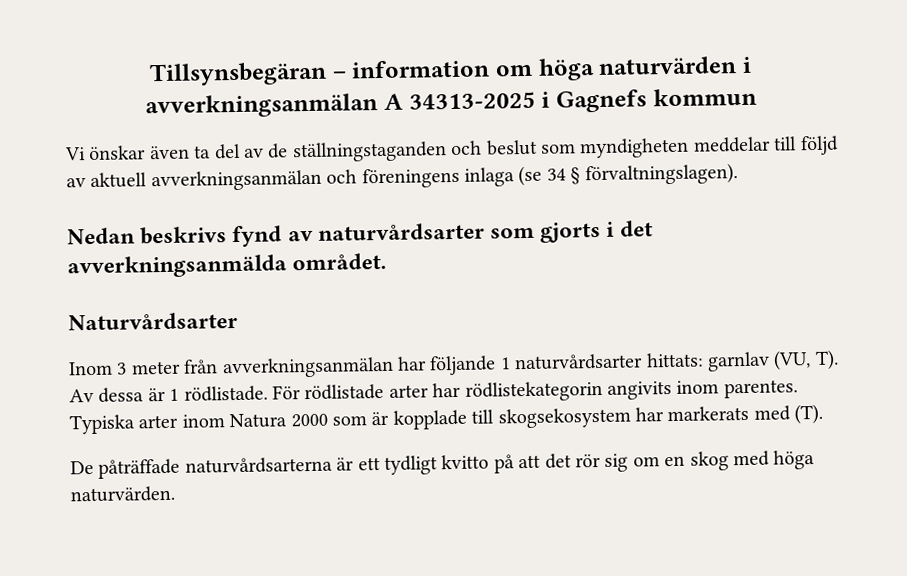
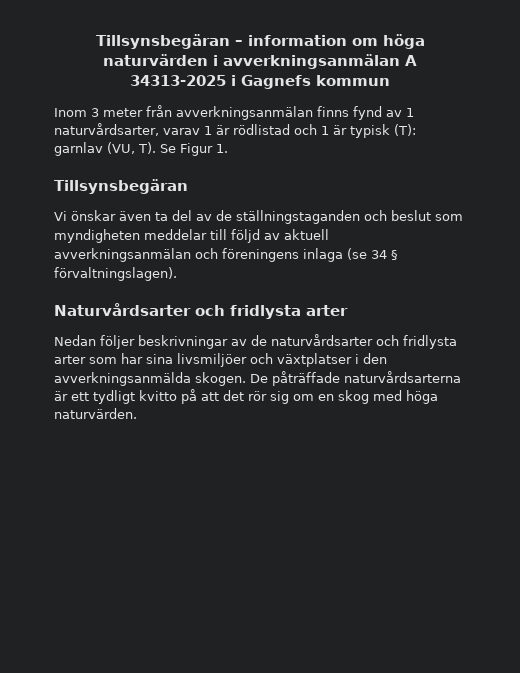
(757, 97) none -> [54,105,414,120] [54,123,416,138] [54,142,228,156] [54,179,188,194] // Inom 3 meter från avverkningsanmälan finns fynd av 1 naturvårdsarter, varav 1 är rödlistad och 1 är typisk (T): garnlav (VU, T). Se Figur 1. // Tillsynsbegäran
[67,220,653,248] [67,252,388,279] [68,311,238,331] [68,349,839,379] [69,379,798,403] [69,403,824,435] Nedan beskrivs fynd av naturvårdsarter som gjorts i det avverkningsanmälda området. // Naturvårdsarter // Inom 3 meter från avverkningsanmälan har följande 1 naturvårdsarter hittats: garnlav (VU, T). Av dessa är 1 rödlistade. För rödlistade arter har rödlistekategorin angivits inom parentes. Typiska arter inom Natura 2000 som är kopplade till skogsekosystem har markerats med (T). // -> [54,303,348,319] [54,334,457,349] [54,353,387,367] [54,372,246,386] Naturvårdsarter och fridlysta arter // Nedan följer beskrivningar av de naturvårdsarter och fridlysta arter som har sina livsmiljöer och växtplatser i den avverkningsanmälda skogen.

